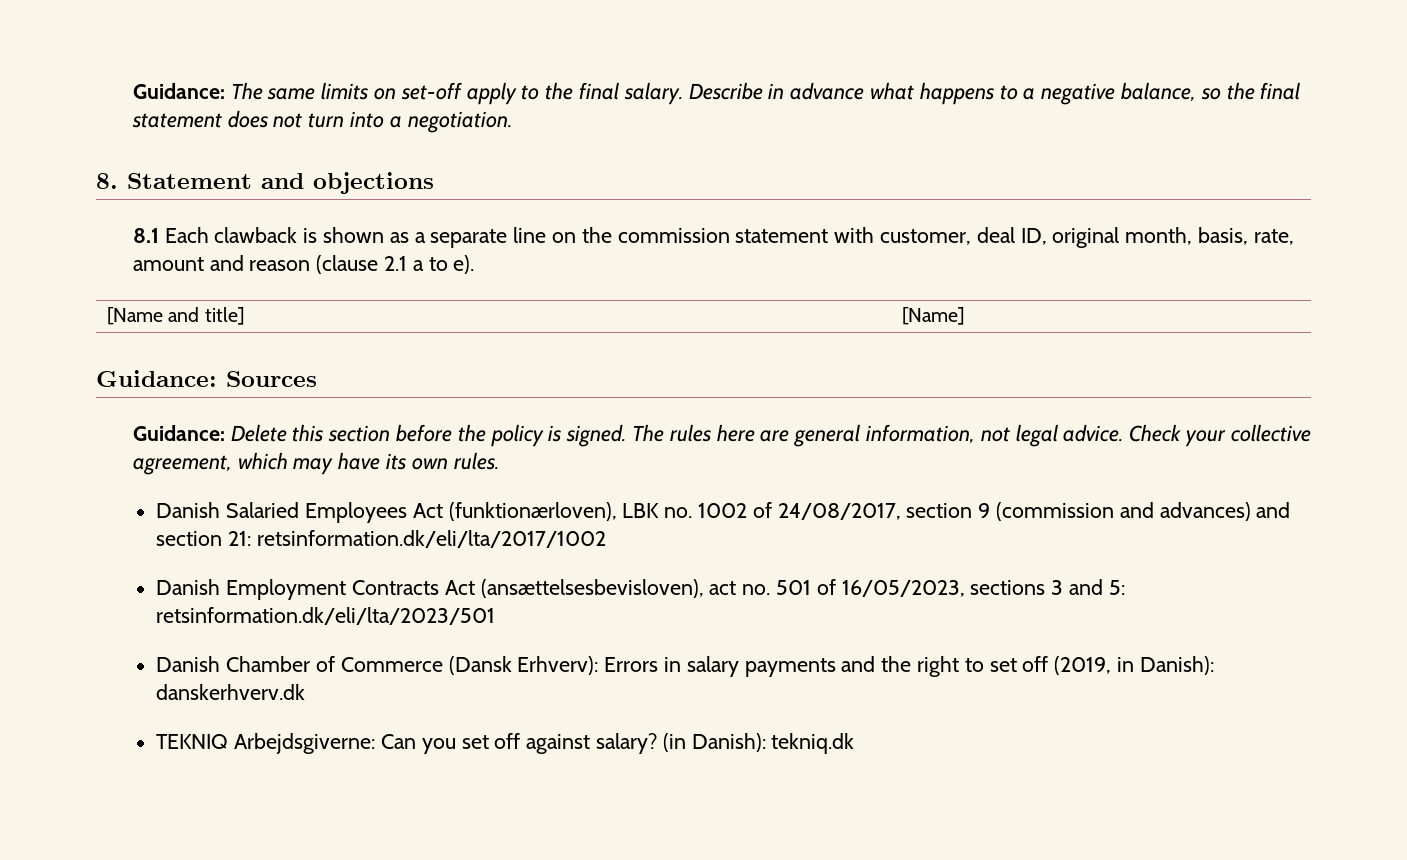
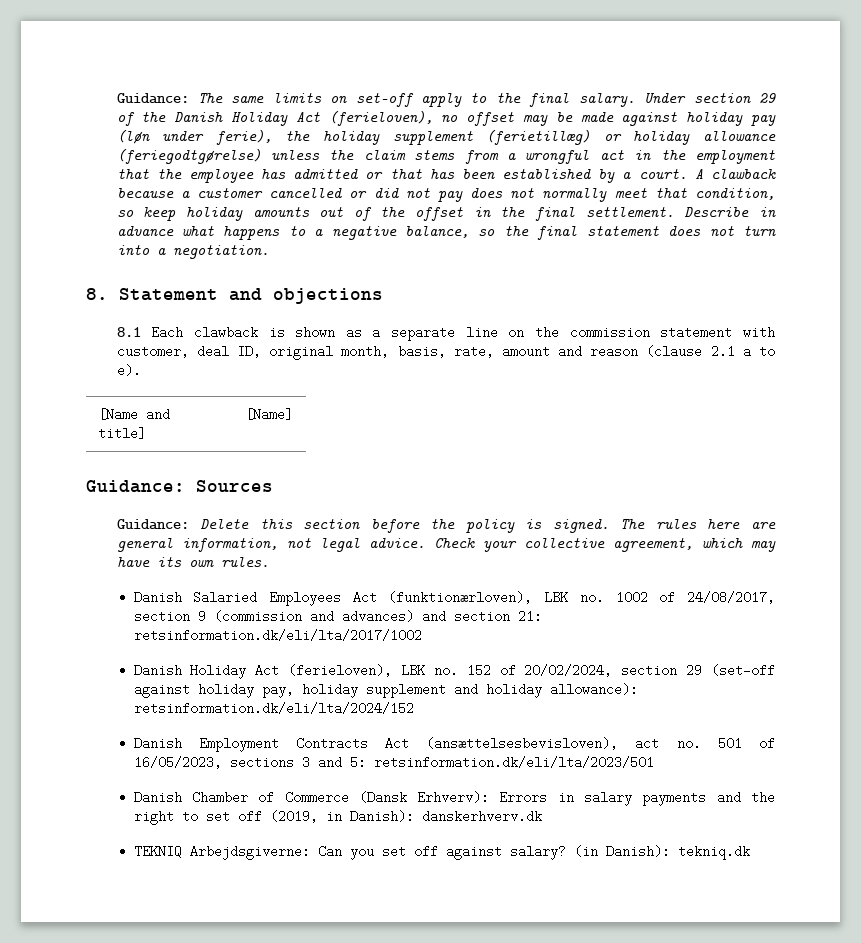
(683, 93) none -> [644,93,776,103] [116,110,776,126] [116,129,776,145] [116,148,776,164] [116,169,776,183] [116,188,776,202] [116,207,674,221] Under section 29 of the Danish Holiday Act (ferieloven), no offset may be made against holiday pay (løn under ferie), the holiday supplement (ferietillæg) or holiday allowance (feriegodtgørelse) unless the claim stems from a wrongful act in the employment that the employee has admitted or that has been established by a court. A clawback because a customer cancelled or did not pay does not normally meet that condition, so keep holiday amounts out of the offset in the final settlement.
(606, 539) none -> [133,664,775,679] [133,683,638,698] [133,702,414,715] // Danish Holiday Act (ferieloven), LBK no. 152 of 20/02/2024, section 29 (set-off against holiday pay, holiday supplement and holiday allowance): retsinformation.dk/eli/lta/2024/152

